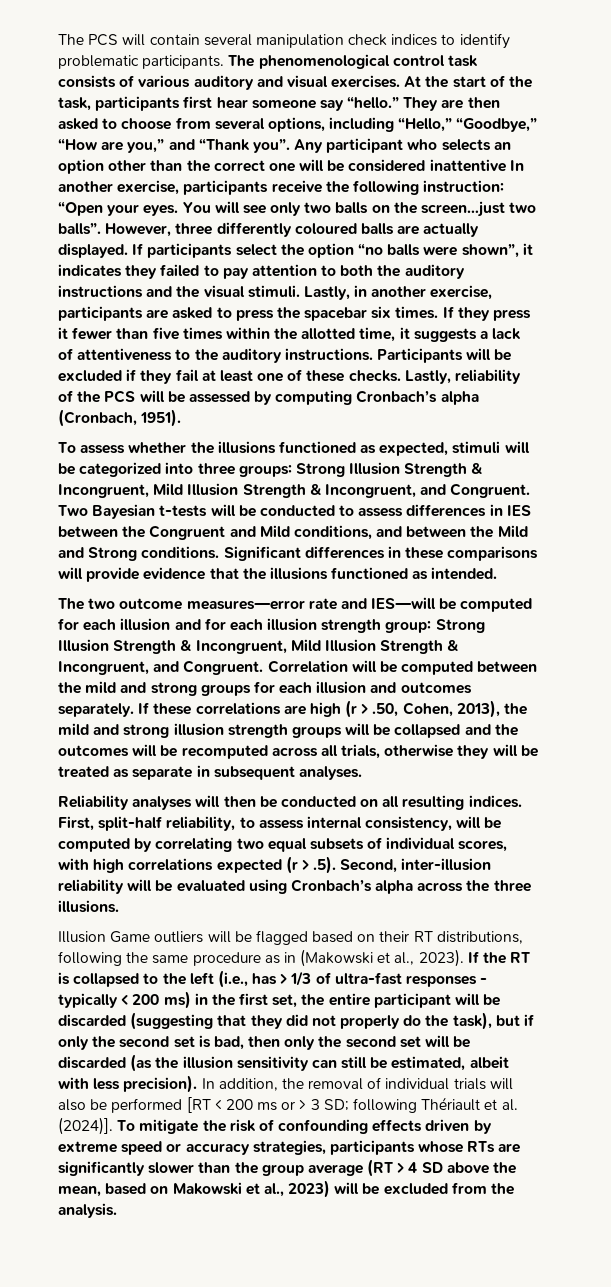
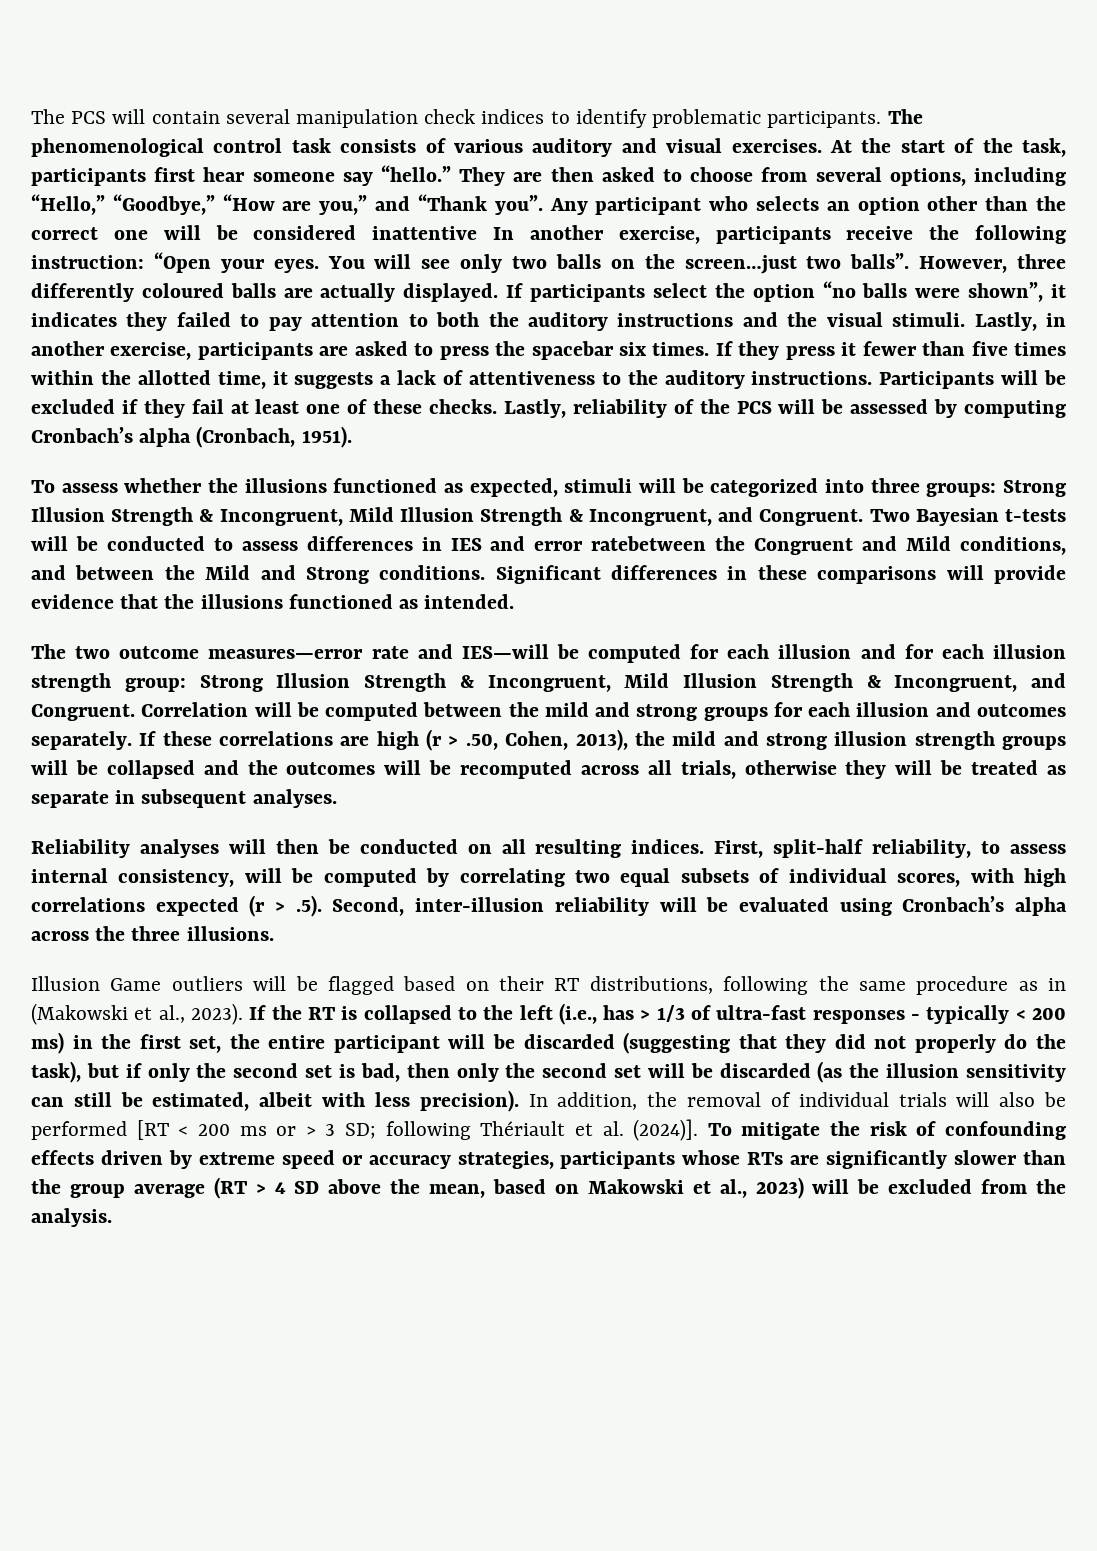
[58,526,118,538] between -> [490,536,707,551] and error ratebetween

